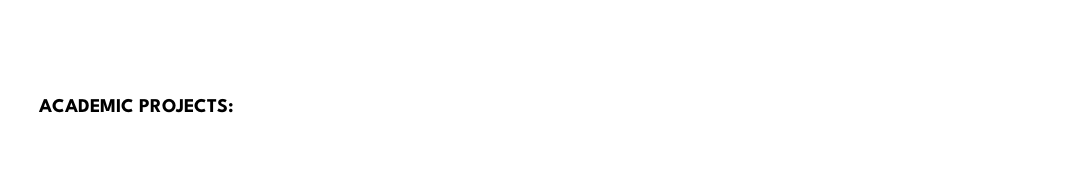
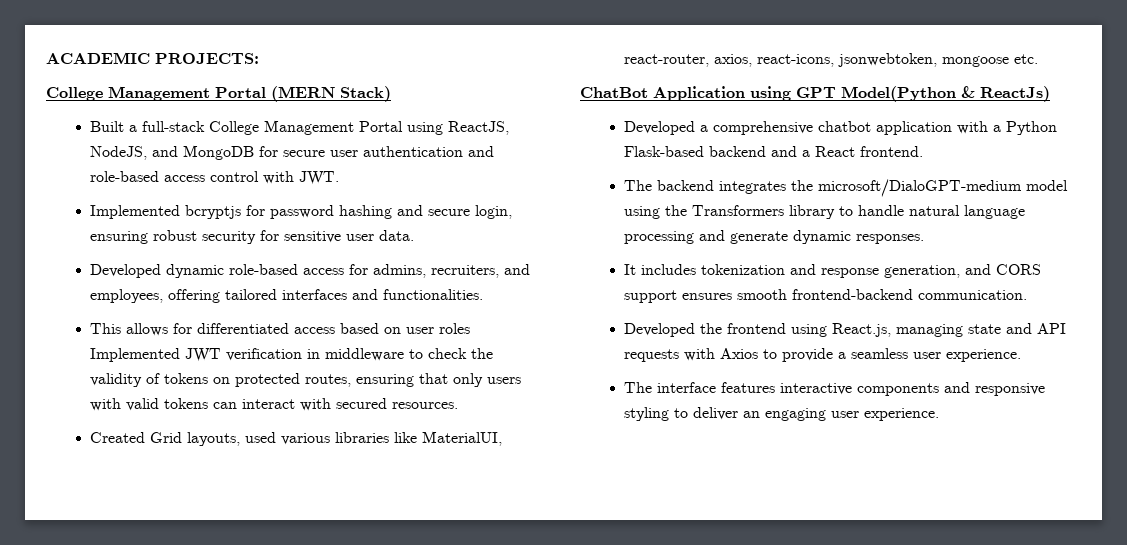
(235, 105) none -> [46,86,391,102] [90,120,510,135] [90,145,495,160] [90,171,340,185] [90,205,513,219] [90,230,415,244] [90,264,531,278] [90,289,484,303] [90,323,471,336] [90,348,494,362] [90,373,522,387] [90,398,459,411] [90,431,503,446] [624,53,1039,67] [580,86,1050,102] [624,121,1058,135] [624,146,924,157] [624,179,1069,197] [624,205,1026,219] [624,230,925,244] [624,264,1042,278] [624,289,1028,303] [624,323,1067,337] [624,348,1022,362] [624,382,1046,396] [624,407,940,421] // College Management Portal (MERN Stack) // Built a full-stack College Management Portal using ReactJS, NodeJS, and MongoDB for secure user authentication and role-based access control with JWT. // Implemented bcryptjs for password hashing and secure login, ensuring robust security for sensitive user data. // Developed dynamic role-based access for admins, recruiters, and employees, offering tailored interfaces and functionalities. // This allows for differentiated access based on user roles Implemented JWT verification in middleware to check the validity of tokens on protected routes, ensuring that only users with valid tokens can interact with secured resources. // Created Grid layouts, used various libraries like MaterialUI, react-router, axios, react-icons, jsonwebtoken, mongoose etc. // ChatBot Application using GPT Model(Python & ReactJs) // Developed a comprehensive chatbot application with a Python Flask-based backend and a React frontend. // The backend integrates the microsoft/DialoGPT-medium model using the Transformers library to handle natural language processing and generate dynamic responses. // It includes tokenization and response generation, and CORS support ensures smooth frontend-backend communication. // Developed the frontend using React.js, managing state and API requests with Axios to provide a seamless user experience. // The interface features interactive components and responsive styling to deliver an engaging user experience.

